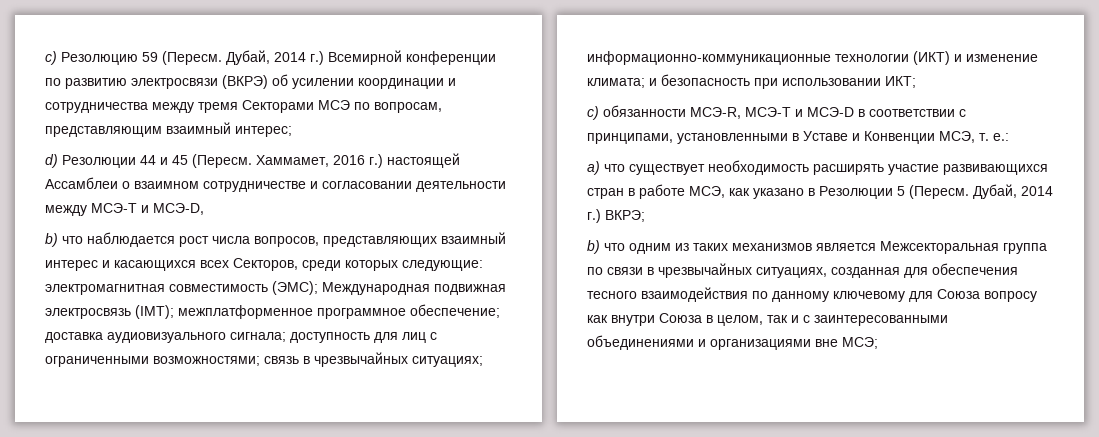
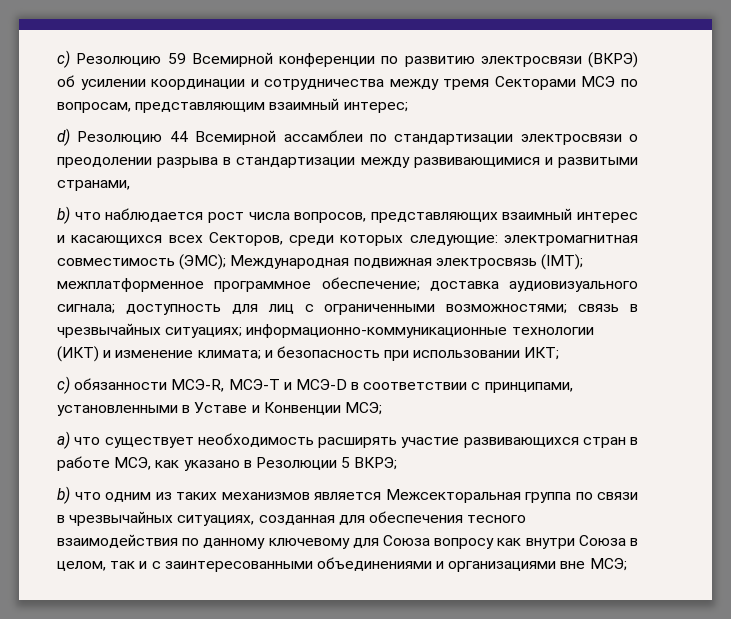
[162,50,324,65] (Пересм. Дубай, 2014 г.) -> (186, 58) none
[62,153,460,168] [45,177,506,192] [45,203,204,216] Резолюции 44 и 45 (Пересм. Хаммамет, 2016 г.) настоящей Ассамблеи о взаимном сотрудничестве и согласовании деятельности между МСЭ-T и МСЭ-D, -> [77,130,638,145] [57,157,639,168] [57,180,130,191] Резолюцию 44 Всемирной ассамблеи по стандартизации электросвязи о преодолении разрыва в стандартизации между развивающимися и развитыми странами,
[939,131,1009,143] МСЭ, т. е.: -> [344,402,382,415] МСЭ;
[909,184,1053,199] [587,209,601,223] (Пересм. Дубай, 2014 г.) -> (351, 462) none

